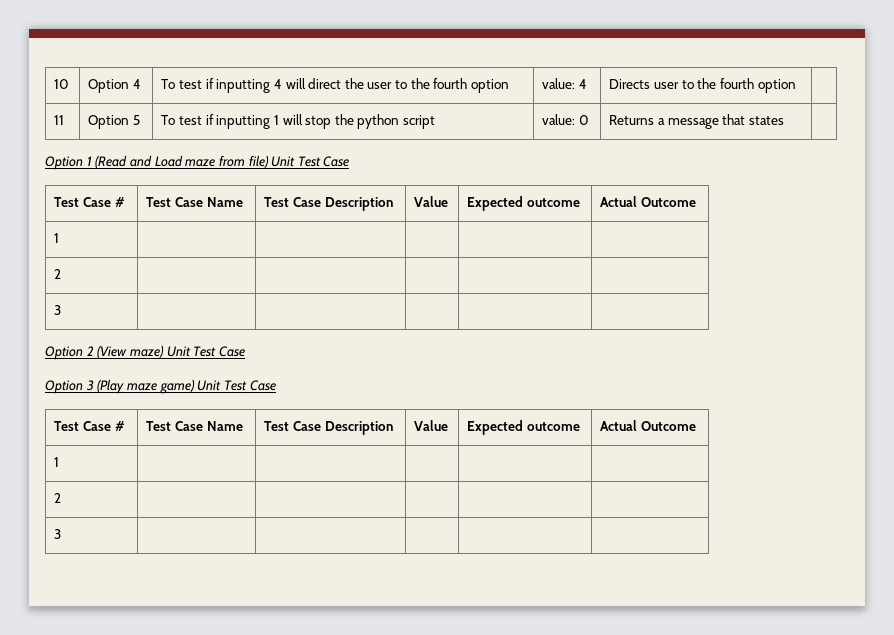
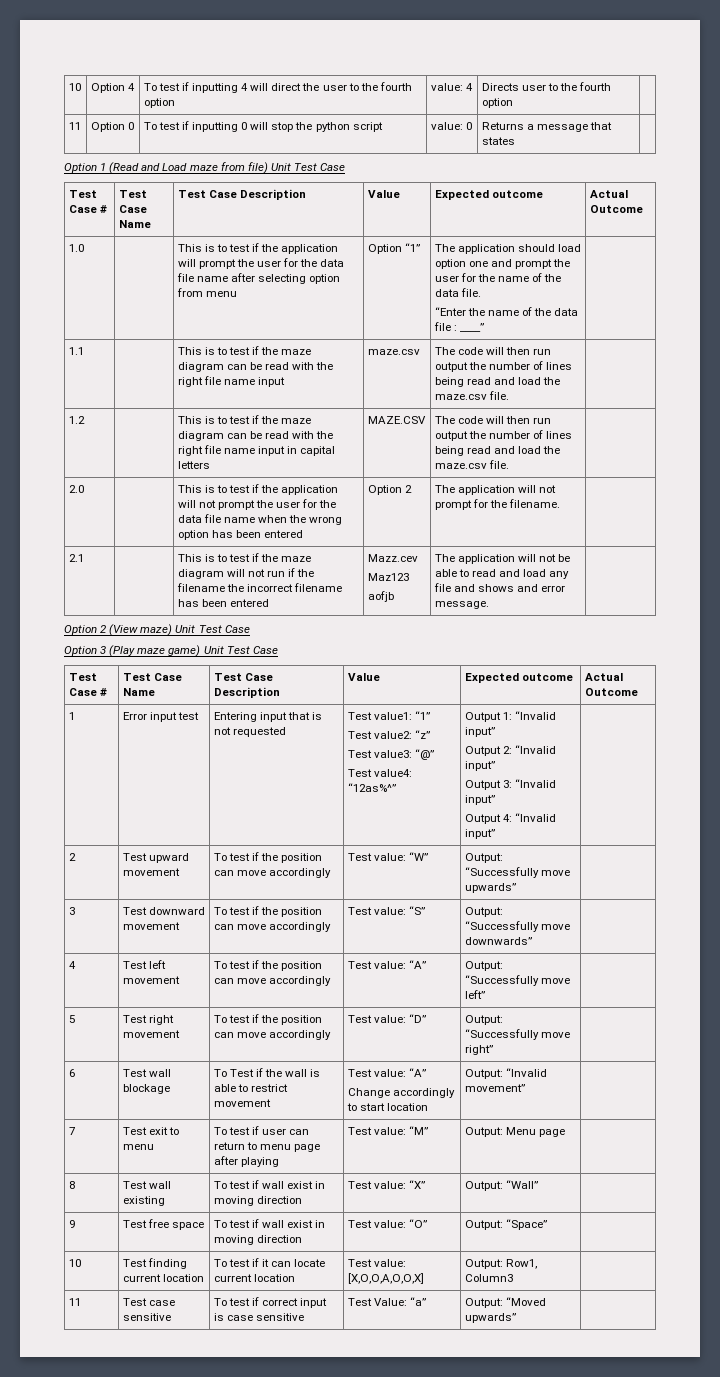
[132,115,140,125] [161,114,279,129] 5 | To test if inputting 1 -> [127,122,134,130] [143,121,248,132] 0 | To test if inputting 0
[54,233,60,243] [54,269,62,279] [54,305,62,315] 1 | | | | | // 2 | | | | | // 3 | | | | -> [68,244,84,252] [177,243,339,254] [177,258,345,269] [176,273,341,284] [176,288,237,297] [367,243,420,254] [434,244,582,254] [434,259,571,269] [434,273,562,282] [434,288,481,297] [434,307,579,316] [433,322,484,332] [68,347,84,355] [177,346,312,355] [177,362,334,372] [177,376,286,387] [367,349,420,355] [434,347,552,355] [434,361,573,372] [434,377,561,387] [434,391,509,400] [68,416,85,424] [177,415,312,424] [177,431,334,441] [177,445,336,456] [177,461,210,469] [367,416,426,424] [434,416,552,424] [434,430,573,441] [434,446,561,456] [434,460,509,469] [68,485,84,493] [177,484,339,495] [177,499,337,510] [177,514,343,525] [177,530,304,540] [367,485,412,495] [434,485,557,495] [434,499,561,510] [68,554,84,562] [177,553,312,562] [177,568,315,579] [176,583,343,592] [177,599,269,607] [367,554,418,562] [367,573,409,581] [367,591,394,602] [434,554,571,564] [434,569,570,579] [433,583,566,592] [434,601,489,609] 1.0 | | This is to test if the application will prompt the user for the data file name after selecting option from menu | Option “1” | The application should load option one and prompt the user for the name of the data file. // “Enter the name of the data file : ____” | // 1.1 | | This is to test if the maze diagram can be read with the right file name input | maze.csv | The code will then run output the number of lines being read and load the maze.csv file. | // 1.2 | | This is to test if the maze diagram can be read with the right file name input in capital letters | MAZE.CSV | The code will then run output the number of lines being read and load the maze.csv file. | // 2.0 | | This is to test if the application will not prompt the user for the data file name when the wrong option has been entered | Option 2 | The application will not prompt for the filename. | // 2.1 | | This is to test if the maze diagram will not run if the filename the incorrect filename has been entered | Mazz.cev // Maz123 // aofjb | The application will not be able to read and load any file and shows and error message.
[54,493,62,503] [54,529,62,539] | | | | // 2 | | | | | // 3 | | | | -> [122,712,199,722] [213,712,323,722] [213,727,286,737] [347,711,430,720] [347,730,430,739] [347,749,434,760] [347,769,412,777] [347,783,396,792] [464,711,556,722] [464,727,495,737] [464,745,556,756] [464,761,495,771] [464,779,556,790] [464,795,495,805] [464,813,556,824] [464,829,495,839] [68,853,76,861] [122,853,189,863] [122,868,180,876] [213,852,323,863] [213,868,331,878] [347,852,428,861] [464,853,503,863] [464,867,570,878] [464,883,516,893] [68,907,75,915] [122,907,205,915] [122,922,180,930] [213,906,323,917] [213,922,331,932] [347,906,425,915] [464,907,503,917] [464,921,570,932] [464,937,532,945] [68,961,76,969] [122,960,166,969] [122,976,180,984] [213,960,323,971] [213,976,331,986] [347,960,426,969] [464,961,503,971] [464,975,570,986] [464,990,485,999] [68,1015,75,1023] [122,1015,174,1025] [122,1030,180,1038] [213,1014,323,1025] [213,1030,331,1040] [347,1014,426,1023] [464,1015,503,1025] [464,1029,570,1040] [464,1045,493,1055] [68,1069,75,1077] [122,1069,171,1077] [122,1084,170,1094] [213,1068,321,1077] [213,1084,288,1092] [213,1099,271,1107] [347,1068,426,1077] [347,1088,455,1098] [346,1103,428,1111] [464,1068,547,1079] [464,1084,525,1092] [68,1127,75,1135] [122,1127,179,1135] [122,1144,154,1150] [213,1126,310,1135] [213,1142,321,1152] [213,1156,279,1167] [347,1126,428,1135] [464,1127,565,1137] [68,1181,75,1189] [122,1181,171,1189] [122,1196,165,1206] [213,1180,326,1189] [213,1196,302,1206] [347,1180,425,1189] [464,1180,538,1191] [68,1220,75,1228] [122,1219,204,1230] [213,1219,326,1228] [213,1235,302,1245] [347,1219,427,1228] [464,1219,547,1230] [68,1259,81,1267] [122,1258,187,1269] [122,1274,204,1282] [213,1258,326,1267] [213,1274,295,1282] [347,1259,406,1267] [347,1273,424,1284] [464,1259,537,1269] [464,1274,513,1282] [68,1298,81,1306] [122,1298,175,1306] [122,1313,171,1321] [213,1297,328,1308] [213,1313,304,1321] [347,1297,426,1306] [464,1297,546,1308] [464,1313,516,1323] Error input test | Entering input that is not requested | Test value1: “1” // Test value2: “z” // Test value3: “@” // Test value4: “12as%^” | Output 1: “Invalid input” // Output 2: “Invalid input” // Output 3: “Invalid input” // Output 4: “Invalid input” | // 2 | Test upward movement | To test if the position can move accordingly | Test value: “W” | Output: “Successfully move upwards” | // 3 | Test downward movement | To test if the position can move accordingly | Test value: “S” | Output: “Successfully move downwards” | // 4 | Test left movement | To test if the position can move accordingly | Test value: “A” | Output: “Successfully move left” | // 5 | Test right movement | To test if the position can move accordingly | Test value: “D” | Output: “Successfully move right” | // 6 | Test wall blockage | To Test if the wall is able to restrict movement | Test value: “A” // Change accordingly to start location | Output: “Invalid movement” | // 7 | Test exit to menu | To test if user can return to menu page after playing | Test value: “M” | Output: Menu page | // 8 | Test wall existing | To test if wall exist in moving direction | Test value: “X” | Output: “Wall” | // 9 | Test free space | To test if wall exist in moving direction | Test value: “O” | Output: “Space” | // 10 | Test finding current location | To test if it can locate current location | Test value: [X,O,O,A,O,O,X] | Output: Row1, Column3 | // 11 | Test case sensitive | To test if correct input is case sensitive | Test Value: “a” | Output: “Moved upwards”

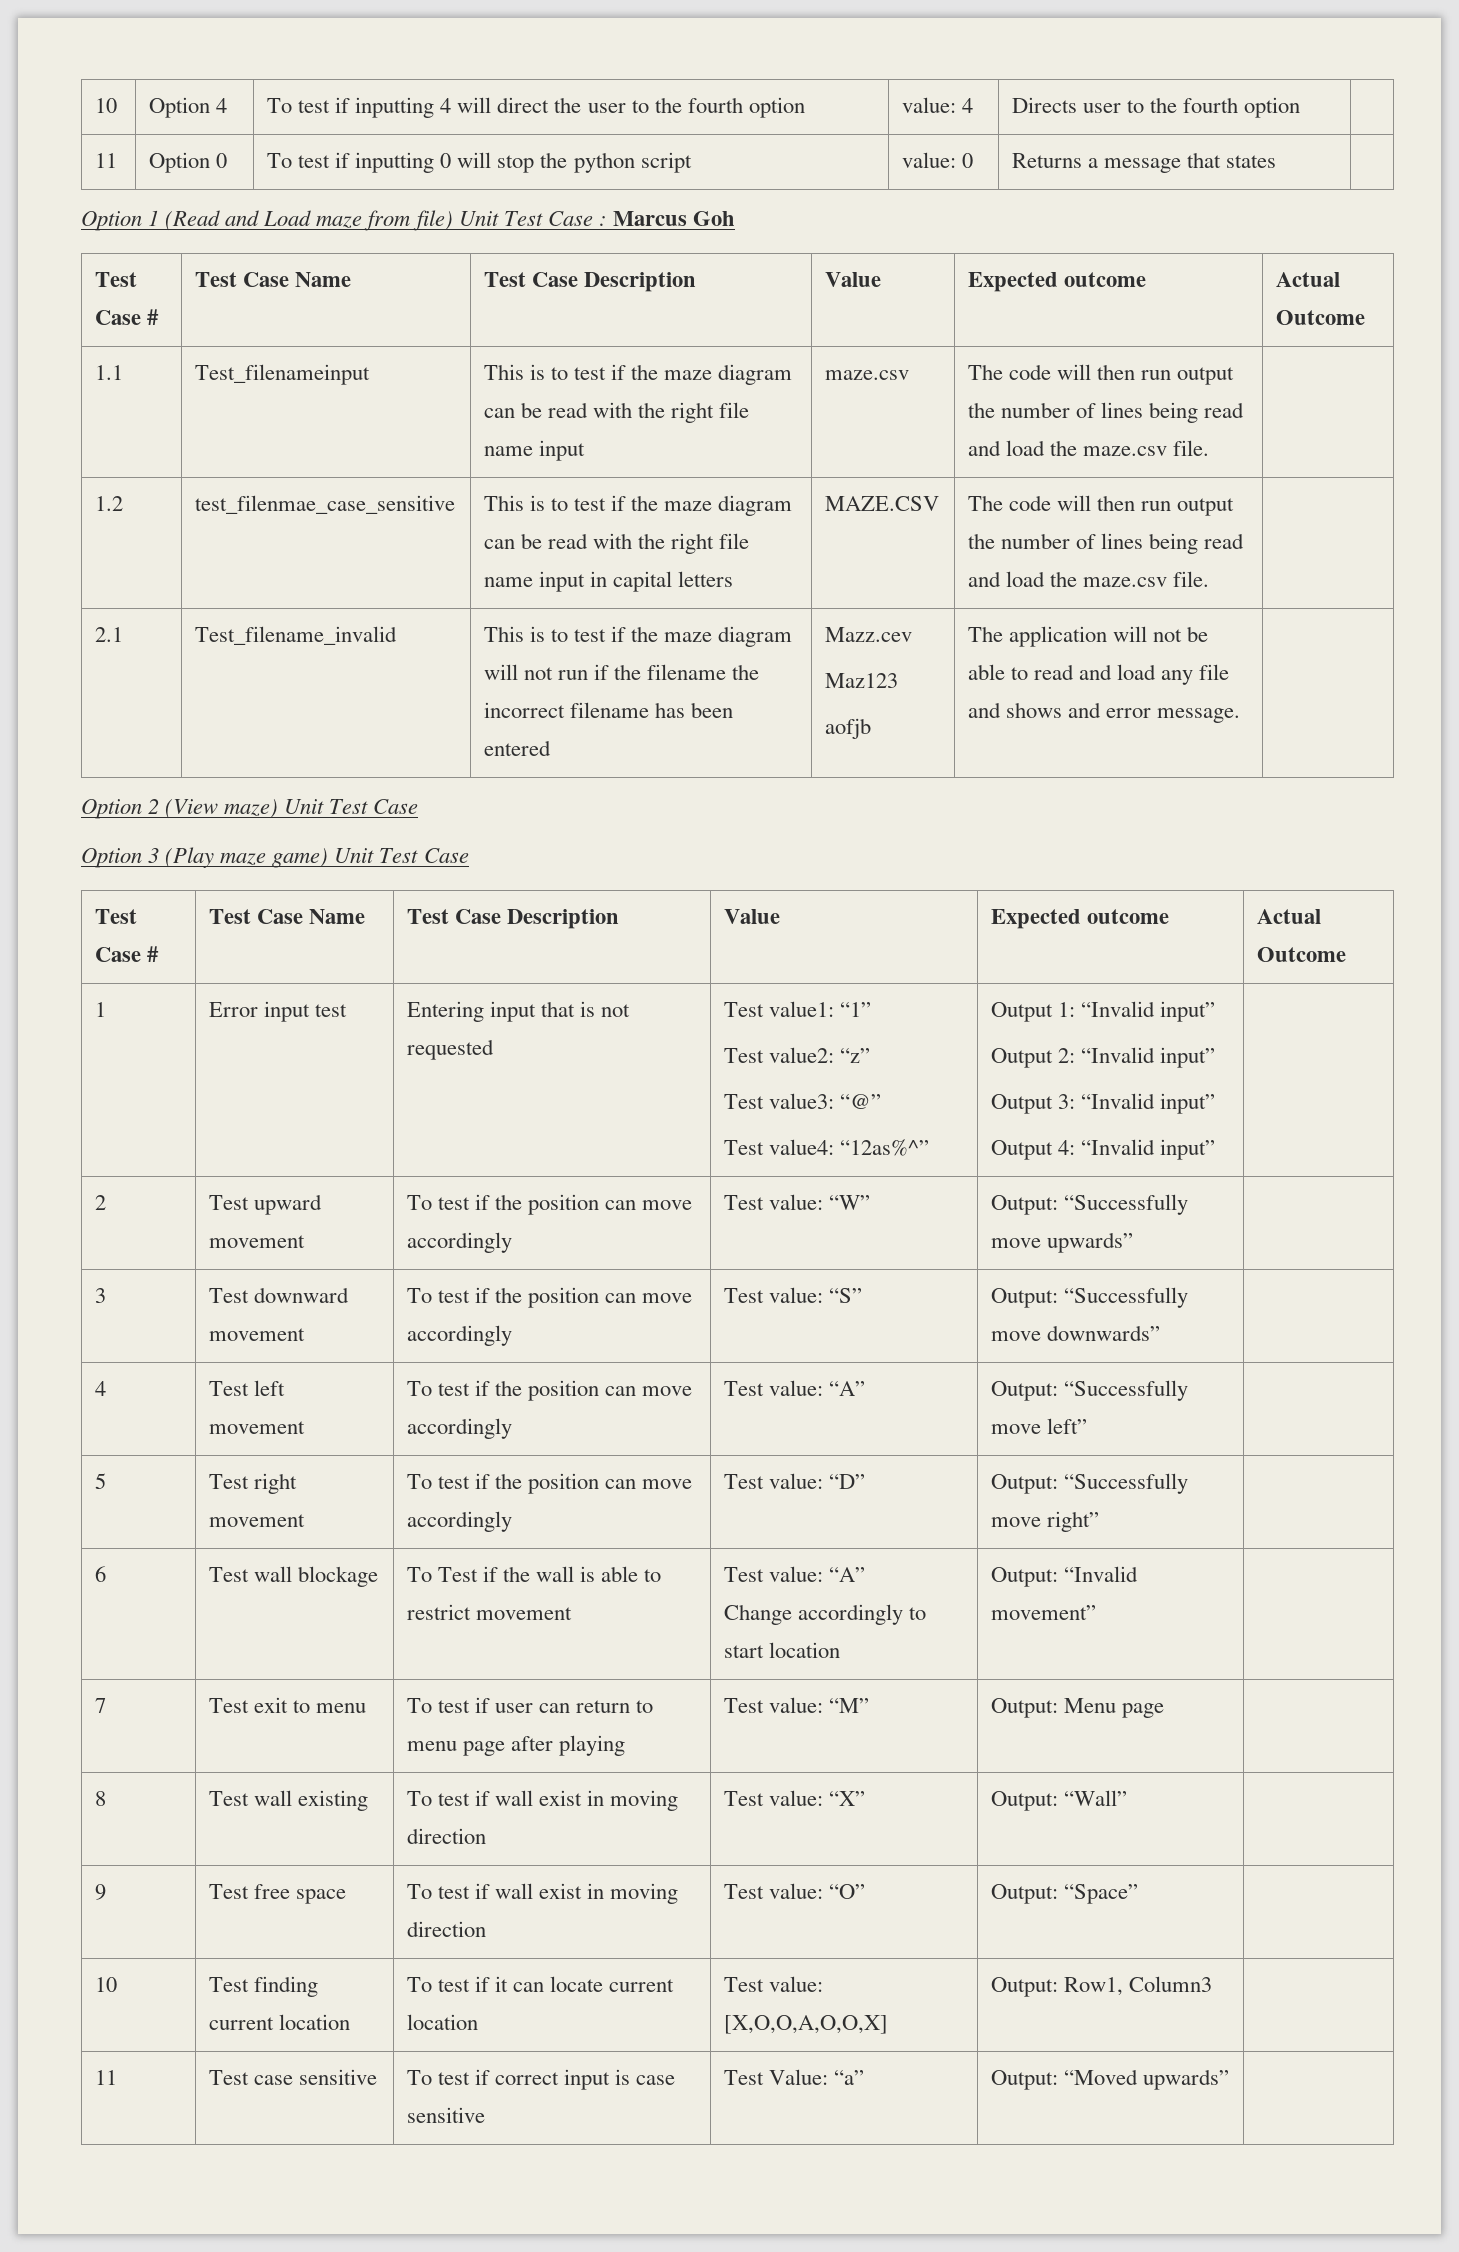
(346, 167) none -> [598,211,735,226] : Marcus Goh
[68,244,84,252] [177,243,339,254] [177,258,345,269] [176,273,341,284] [176,288,237,297] [367,243,420,254] [434,244,582,254] [434,259,571,269] [434,273,562,282] [434,288,481,297] [434,307,579,316] [433,322,484,332] // 1.0 | | This is to test if the application will prompt the user for the data file name after selecting option from menu | Option “1” | The application should load option one and prompt the user for the name of the data file. // “Enter the name of the data file : ____” | -> (1365, 317) none
(84, 351) none -> [194,364,370,385] Test_filenameinput
(85, 420) none -> [194,495,455,514] test_filenmae_case_sensitive
[68,485,84,493] [177,484,339,495] [177,499,337,510] [177,514,343,525] [177,530,304,540] [367,485,412,495] [434,485,557,495] [434,499,561,510] // 2.0 | | This is to test if the application will not prompt the user for the data file name when the wrong option has been entered | Option 2 | The application will not prompt for the filename. | -> (1210, 579) none
(84, 558) none -> [194,626,397,645] Test_filename_invalid

